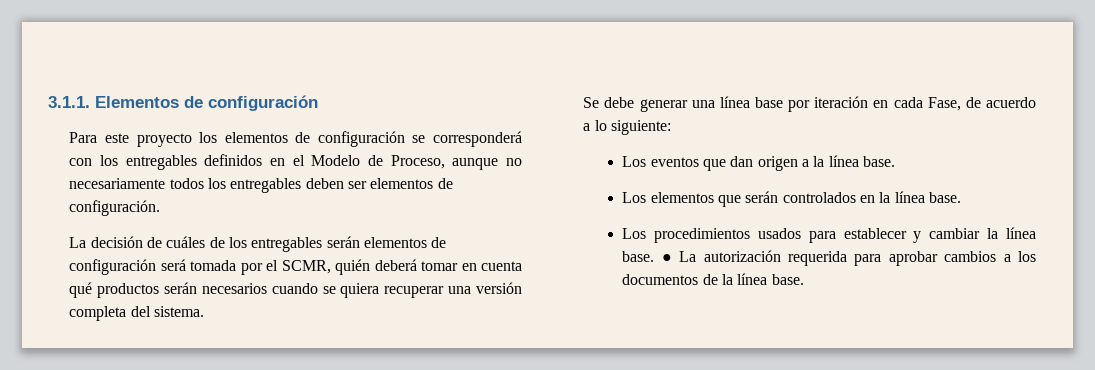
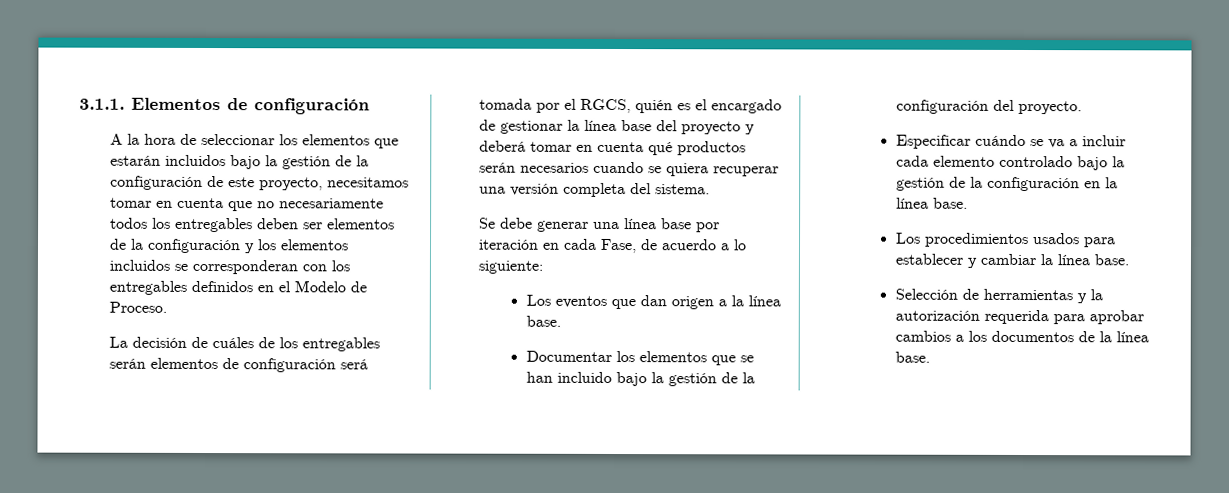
[69,131,522,147] [69,154,499,170] Para este proyecto los elementos de configuración se corresponderá con los entregables definidos en el Modelo de Proceso, aunque -> [109,133,399,149] [109,154,369,170] [109,175,409,191] [109,197,253,212] A la hora de seleccionar los elementos que estarán incluidos bajo la gestión de la configuración de este proyecto, necesitamos tomar en cuenta que
[69,200,161,216] configuración. -> [129,238,349,254] [108,259,350,275] [108,280,367,295] [108,301,167,313] la configuración y los elementos incluidos se corresponderan con los entregables definidos en el Modelo de Proceso.
[281,259,371,275] SCMR, quién -> [579,98,782,114] [478,119,755,135] RGCS, quién es el encargado de gestionar la línea base del proyecto y
[622,191,856,207] Los elementos que serán controlados -> [525,350,754,366] [525,371,755,387] [895,99,1082,115] [895,134,1126,149] [895,155,1125,171] [895,176,1080,192] Documentar los elementos que se han incluido bajo la gestión de la configuración del proyecto. // Especificar cuándo se va a incluir cada elemento controlado bajo la gestión de la configuración
[661,251,697,262] ● La -> [894,288,1103,304] // Selección de herramientas y la

